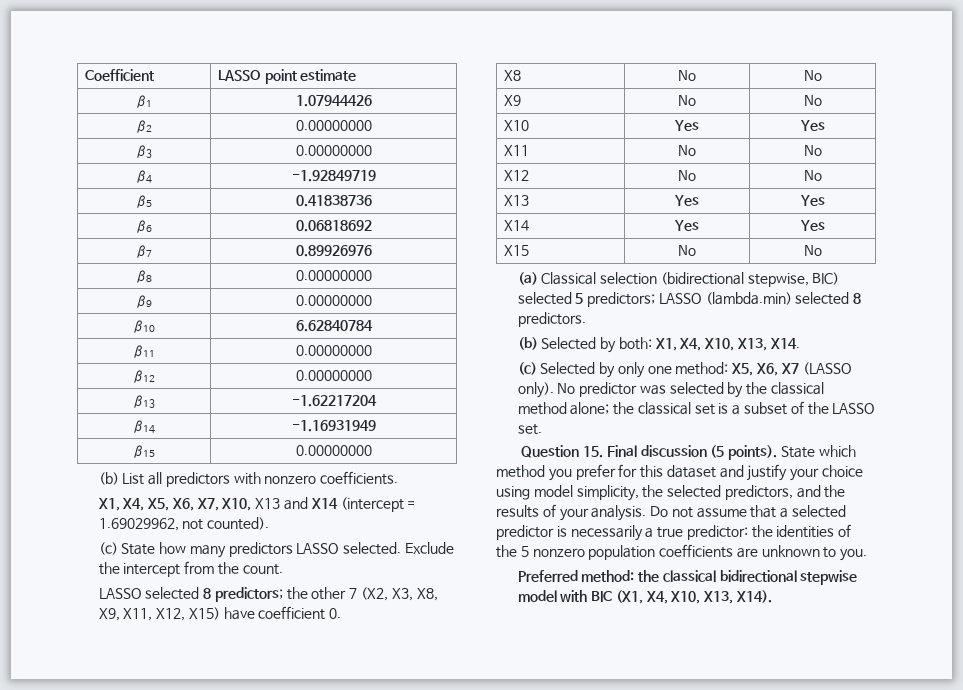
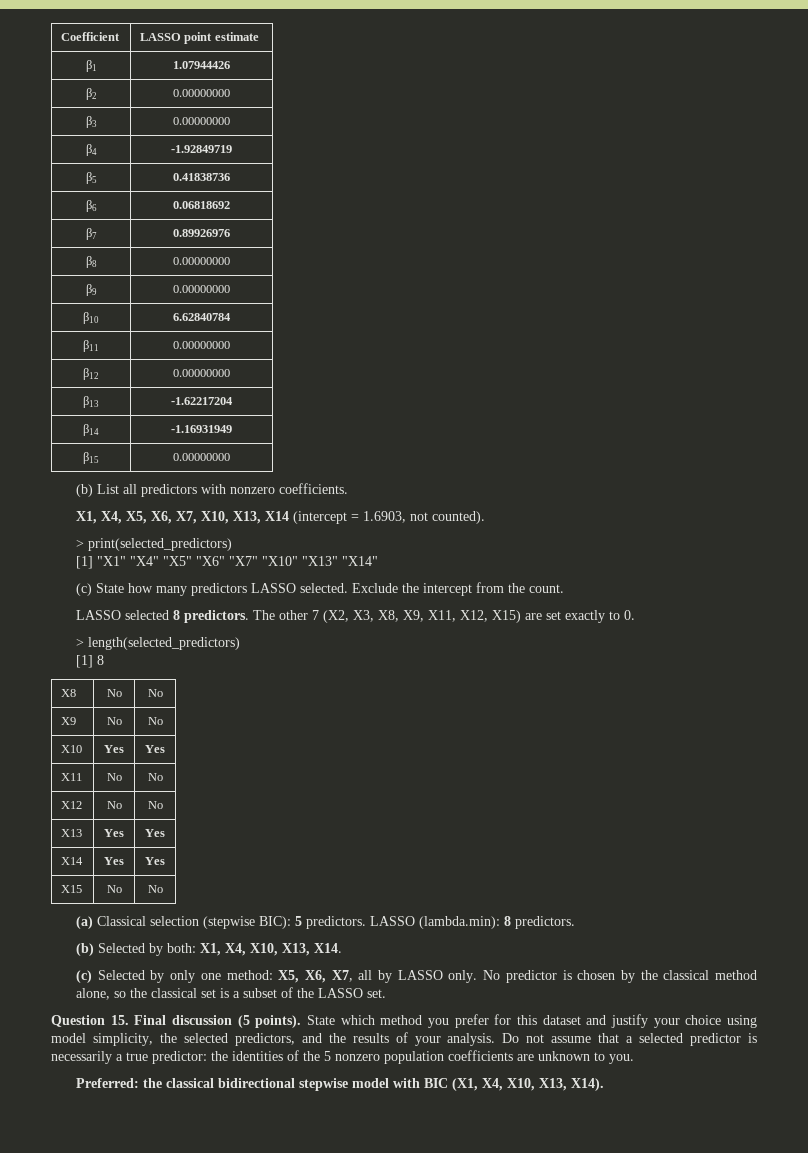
[255,497,309,510] X13 and -> [232,511,261,524] X13,
[98,518,179,531] 1.69029962, -> [362,511,406,523] 1.6903,
(270, 523) none -> [75,538,232,551] [75,556,378,569] // > print(selected_predictors) // [1] "X1" "X4" "X5" "X6" "X7" "X10" "X13" "X14"
[214,587,308,602] predictors; the -> [183,610,275,623] predictors. The
[223,606,342,620] have coefficient 0. -> [524,610,635,623] [75,637,240,650] [75,655,104,668] are set exactly to 0. // > length(selected_predictors) // [1] 8
[660,272,840,287] [517,292,850,307] (bidirectional stepwise, BIC) selected 5 predictors; LASSO (lambda.min) selected -> [202,916,500,929] (stepwise BIC): 5 predictors. LASSO (lambda.min):
[780,362,852,375] [517,382,724,398] X7 (LASSO only). No predictor was selected -> [331,970,616,983] X7, all by LASSO only. No predictor is chosen
[570,402,610,415] alone; -> [75,988,126,1000] alone, so
[517,570,635,582] Preferred method: -> [75,1078,139,1088] Preferred:

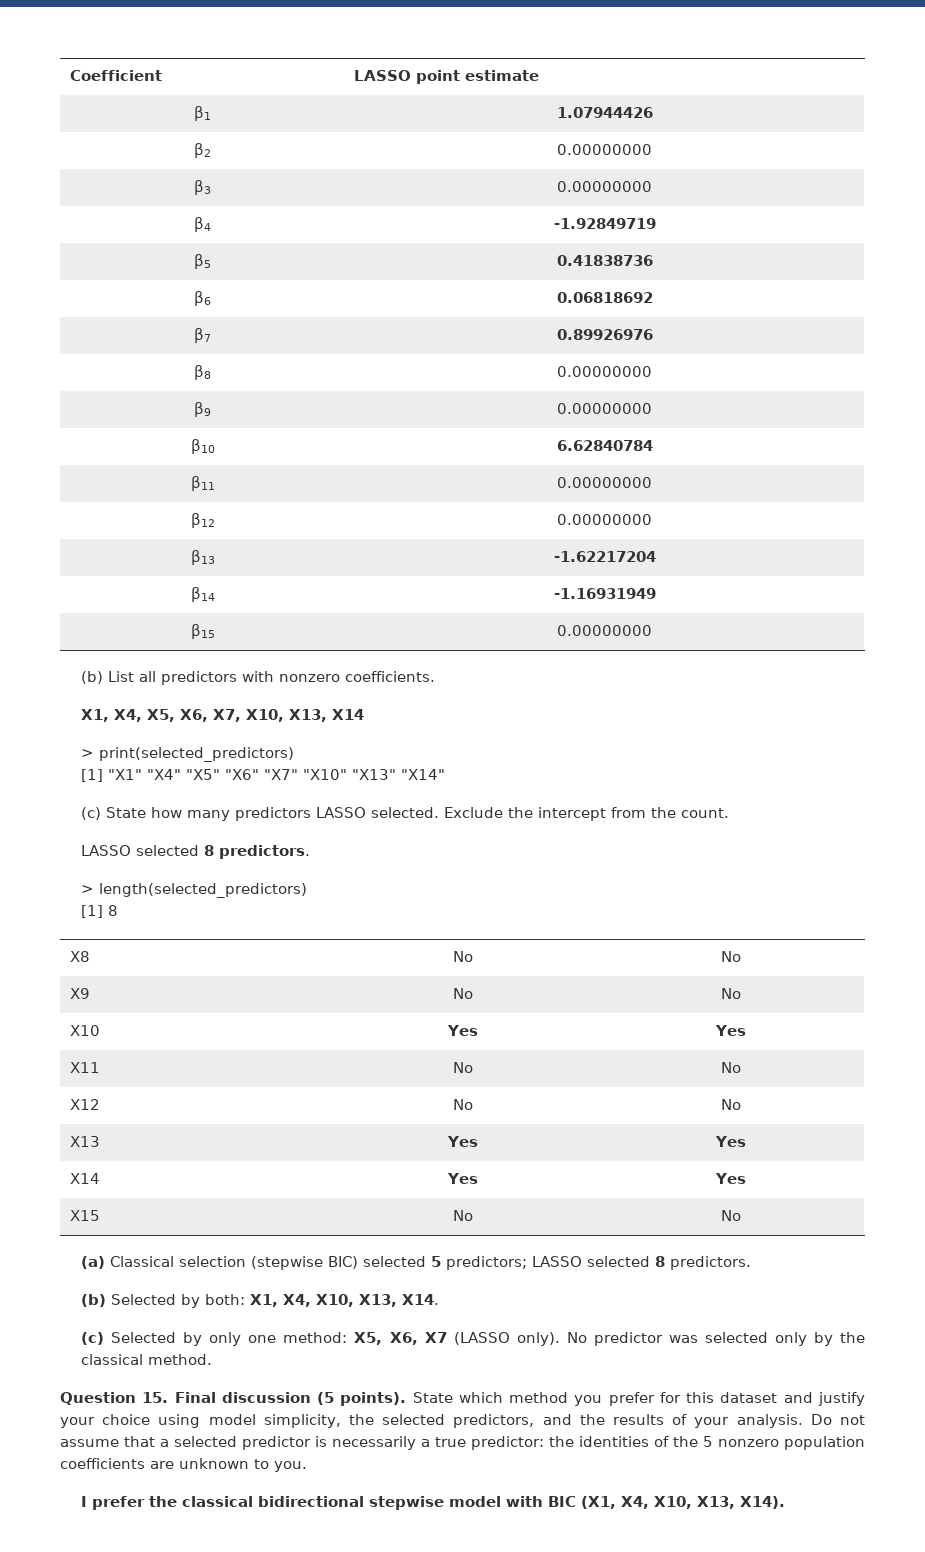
[292,511,485,524] (intercept = 1.6903, not counted). -> (365, 714) none
[252,610,635,623] The other 7 (X2, X3, X8, X9, X11, X12, X15) are set exactly to 0. -> (311, 852) none
[258,916,500,929] BIC): 5 predictors. LASSO (lambda.min): -> [328,1256,651,1270] BIC) selected 5 predictors; LASSO selected
[331,970,758,983] [75,987,386,1000] X7, all by LASSO only. No predictor is chosen by the classical method alone, so the classical set is a subset of the LASSO set. -> [424,1332,866,1346] [81,1354,213,1365] X7 (LASSO only). No predictor was selected only by the classical method.
[75,1078,139,1088] Preferred: -> [81,1496,146,1510] I prefer

